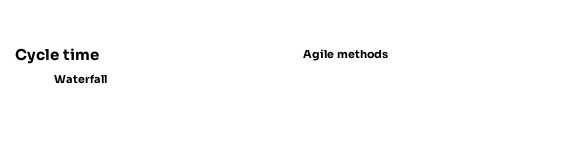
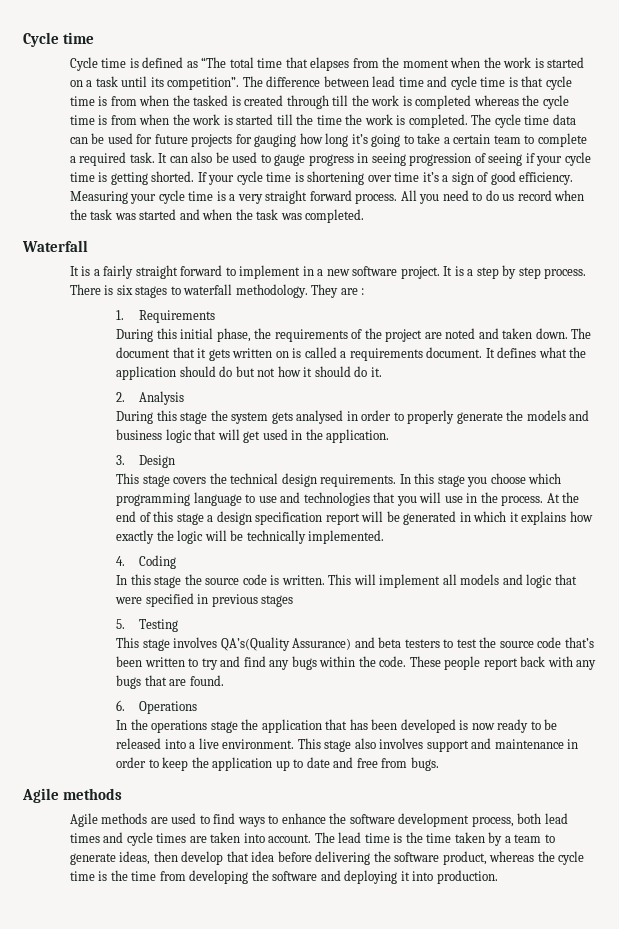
[53,74,107,84] [303,49,388,61] Waterfall // Agile methods -> [69,57,585,71] [69,76,572,90] [69,95,569,109] [69,114,576,128] [69,133,587,147] [69,152,591,166] [69,171,574,185] [69,190,585,204] [69,209,365,223] [22,240,88,252] [69,265,587,279] [69,284,365,298] [116,310,216,323] [116,328,592,342] [116,347,587,361] [116,366,382,380] [116,391,185,405] [116,410,590,424] [116,429,390,443] [116,455,176,468] [116,473,562,487] [116,492,580,506] [116,511,593,525] [116,530,385,544] [116,555,177,569] [116,574,577,588] [115,593,294,607] [116,619,179,632] [116,637,594,651] [116,656,597,670] [116,675,224,689] [116,700,198,714] [116,719,558,733] [116,738,579,752] [116,757,439,771] [22,788,122,803] [69,813,568,827] [69,832,555,846] [69,851,585,865] [69,870,498,884] Cycle time is defined as “The total time that elapses from the moment when the work is started on a task until its competition”. The difference between lead time and cycle time is that cycle time is from when the tasked is created through till the work is completed whereas the cycle time is from when the work is started till the time the work is completed. The cycle time data can be used for future projects for gauging how long it’s going to take a certain team to complete a required task. It can also be used to gauge progress in seeing progression of seeing if your cycle time is getting shorted. If your cycle time is shortening over time it’s a sign of good efficiency. Measuring your cycle time is a very straight forward process. All you need to do us record when the task was started and when the task was completed. // Waterfall // It is a fairly straight forward to implement in a new software project. It is a step by step process. There is six stages to waterfall methodology. They are : // 1. Requirements // During this initial phase, the requirements of the project are noted and taken down. The document that it gets written on is called a requirements document. It defines what the application should do but not how it should do it. // 2. Analysis // During this stage the system gets analysed in order to properly generate the models and business logic that will get used in the application. // 3. Design // This stage covers the technical design requirements. In this stage you choose which programming language to use and technologies that you will use in the process. At the end of this stage a design specification report will be generated in which it explains how exactly the logic will be technically implemented. // 4. Coding // In this stage the source code is written. This will implement all models and logic that were specified in previous stages // 5. Testing // This stage involves QA’s(Quality Assurance) and beta testers to test the source code that’s been written to try and find any bugs within the code. These people report back with any bugs that are found. // 6. Operations // In the operations stage the application that has been developed is now ready to be released into a live environment. This stage also involves support and maintenance in order to keep the application up to date and free from bugs. // Agile methods // Agile methods are used to find ways to enhance the software development process, both lead times and cycle times are taken into account. The lead time is the time taken by a team to generate ideas, then develop that idea before delivering the software product, whereas the cycle time is the time from developing the software and deploying it into production.

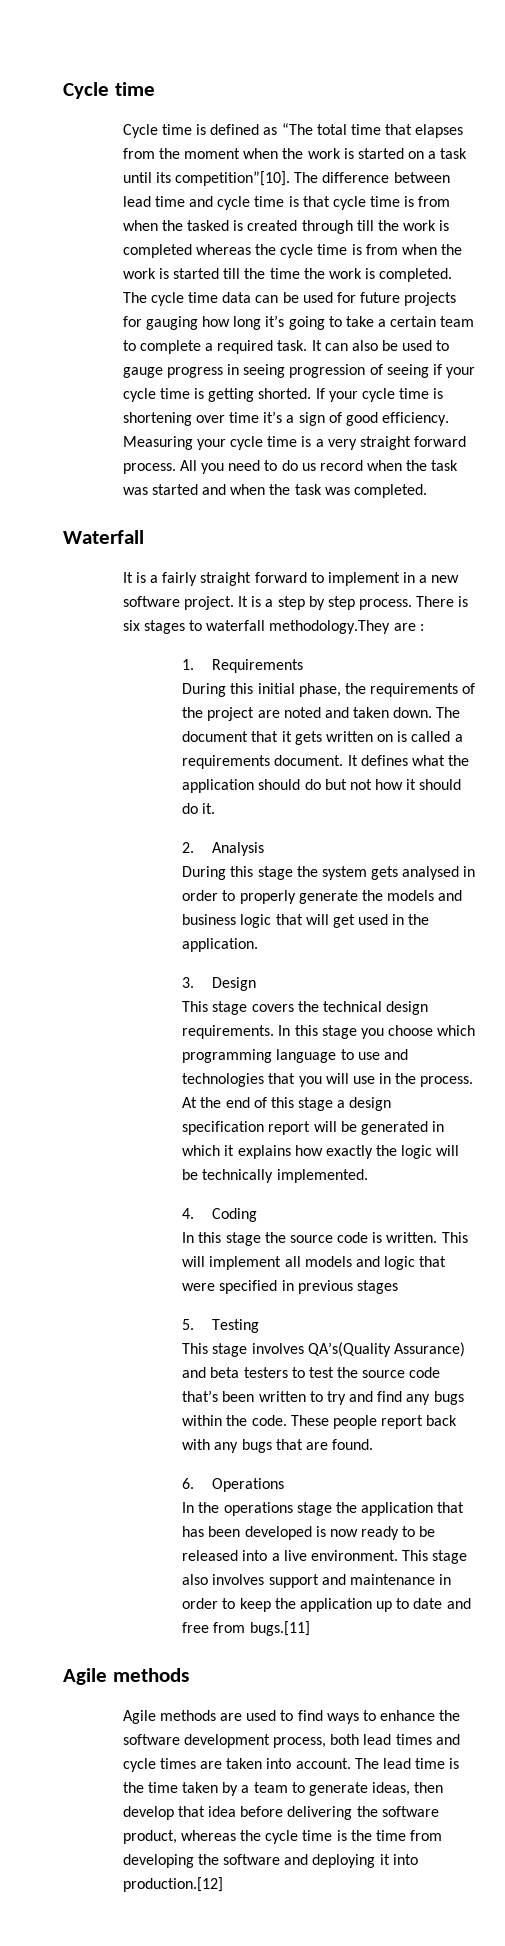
[167,77,240,90] competition”. -> [174,171,290,186] competition”[10].
[235,284,339,298] methodology. They -> [269,620,391,634] methodology.They
[410,757,439,771] bugs. -> [249,1621,310,1636] bugs.[11]
[436,870,498,884] production. -> [122,1877,223,1892] production.[12]

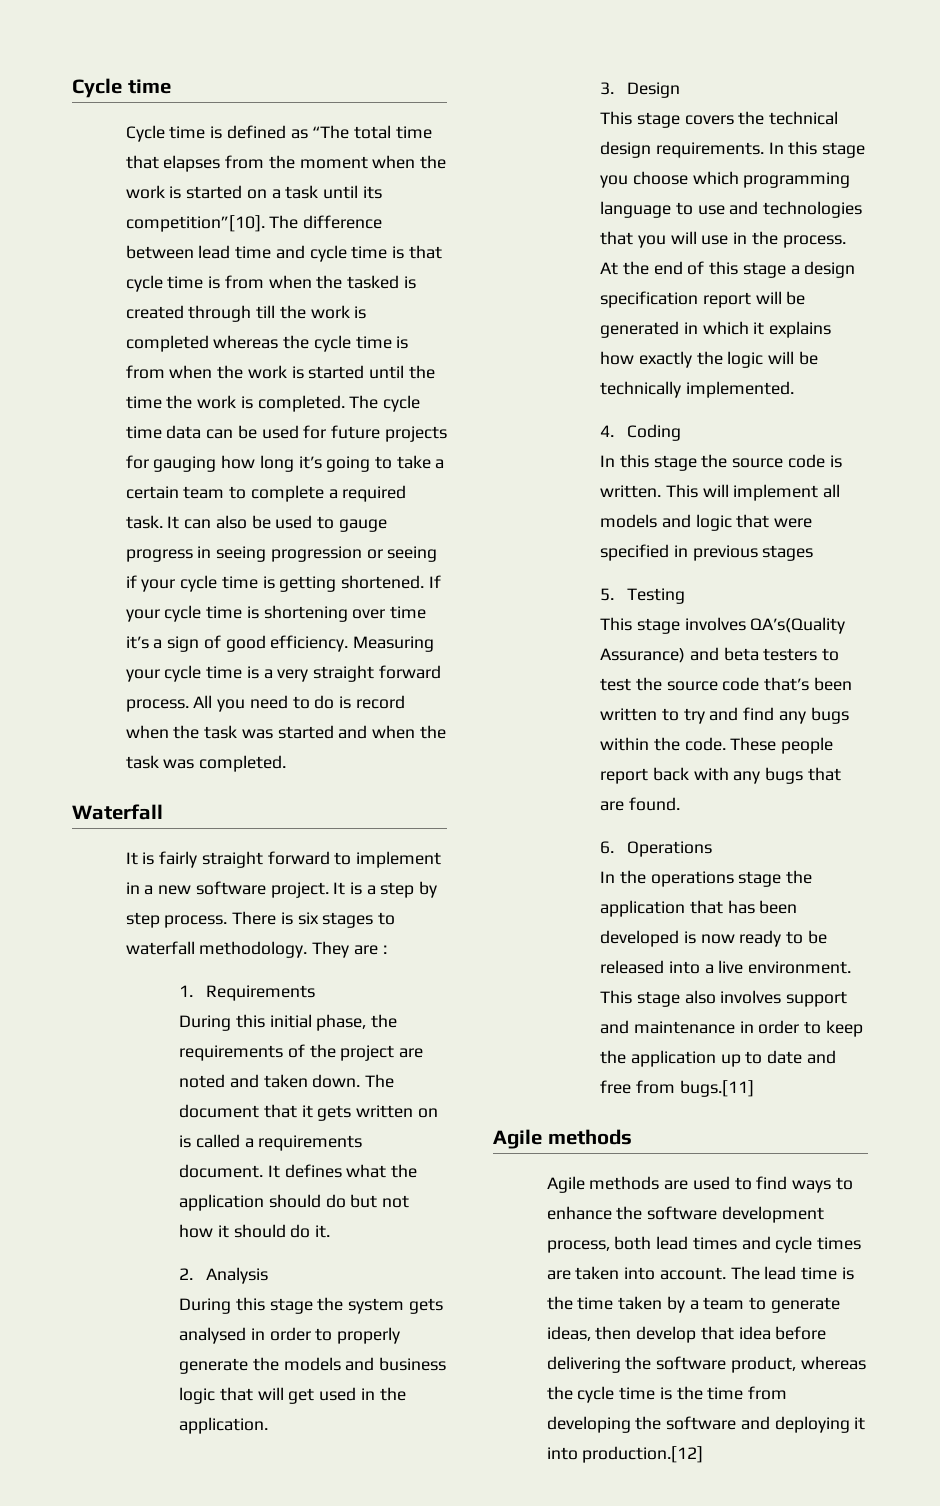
[223,268,241,279] till -> [368,365,404,379] until
[369,364,383,375] of -> [366,549,383,559] or
[258,388,312,399] shorted. -> [340,575,424,589] shortened.
[301,463,316,471] us -> [338,696,351,709] is
[149,575,158,583] a -> (155, 858) none
[269,620,391,634] methodology.They -> [199,941,350,958] methodology. They

